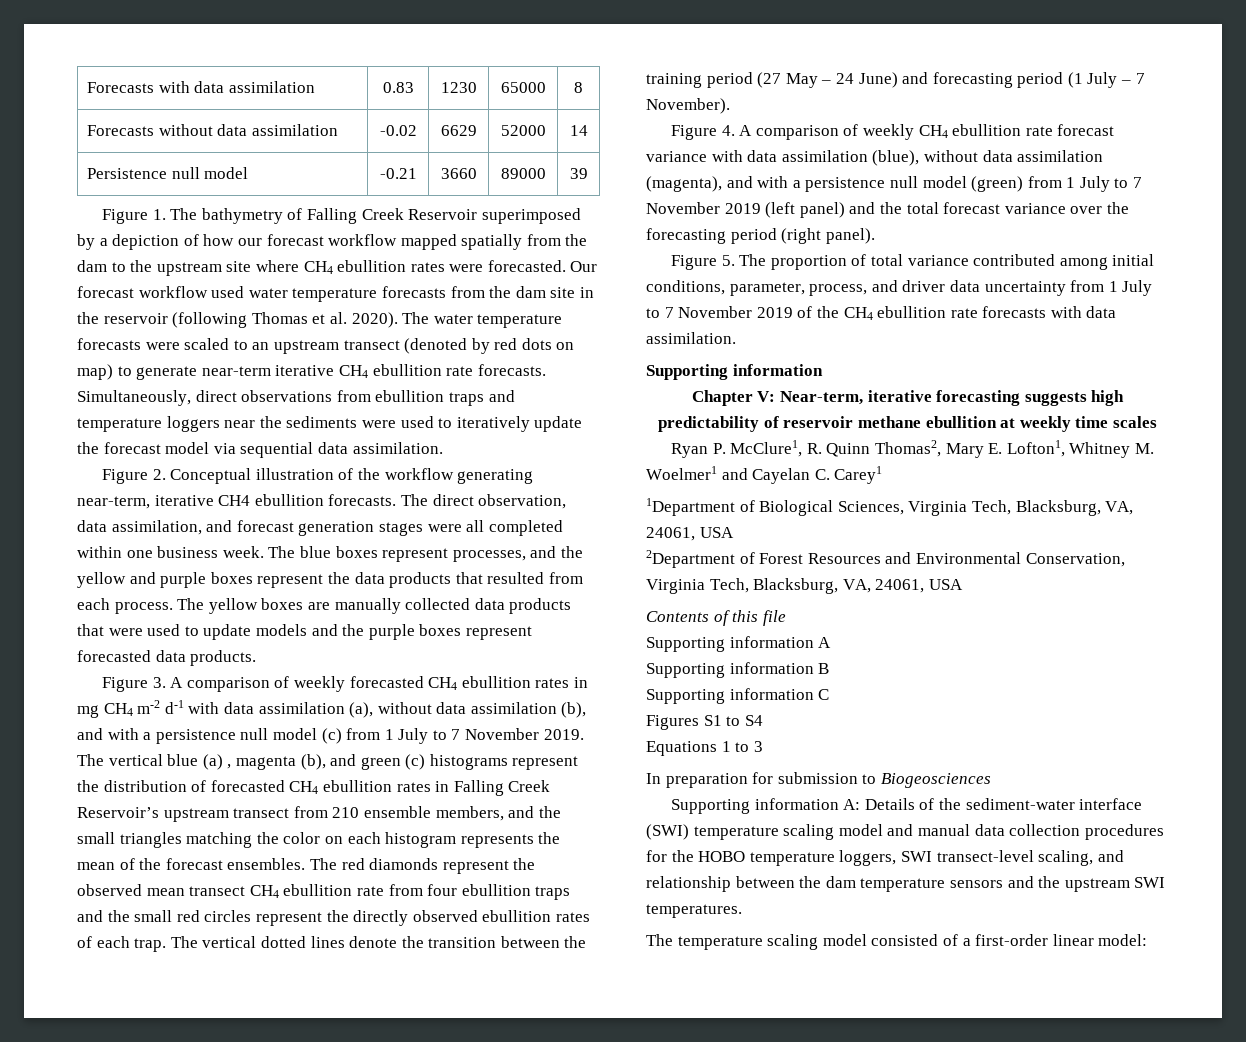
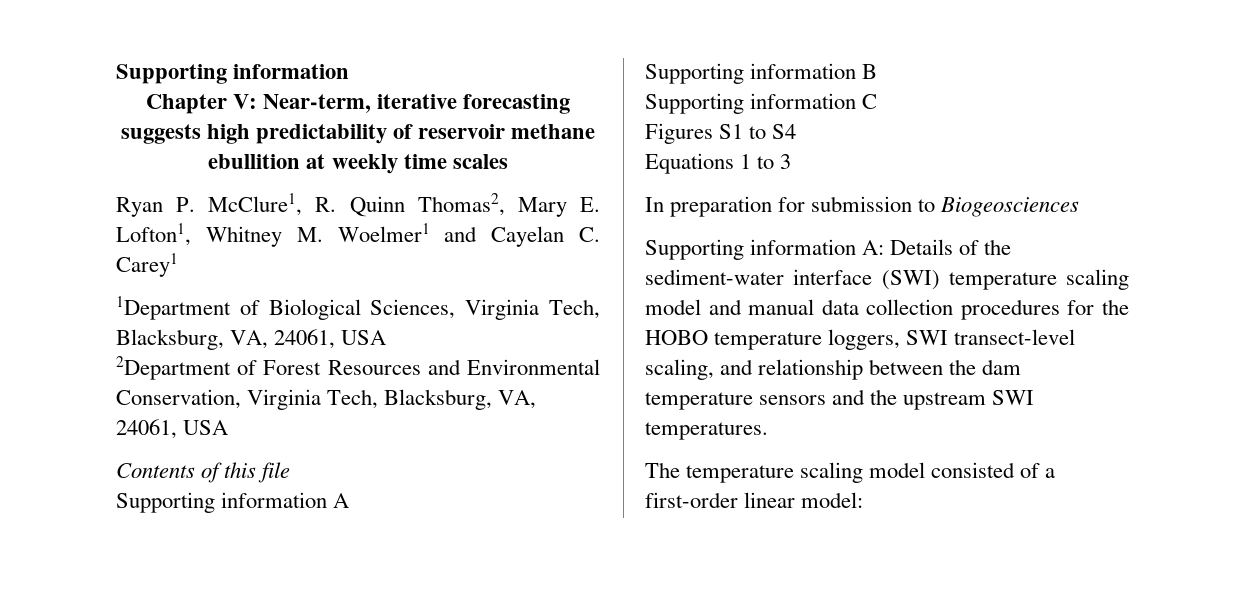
[87,81,315,93] [382,82,414,93] [440,82,477,93] [500,82,546,93] [574,82,583,93] [87,124,338,136] [379,125,417,136] [440,125,477,136] [500,125,546,136] [569,125,588,136] [87,167,249,179] [379,168,417,179] [440,168,477,179] [500,168,546,179] [569,168,588,179] [102,208,581,224] [77,234,588,250] [77,260,598,276] [77,286,594,302] [77,312,563,328] [77,338,575,354] [77,364,546,380] [77,390,515,406] [77,416,583,432] [77,442,443,458] [102,468,534,484] [77,494,567,509] [77,520,563,536] [77,546,583,562] [77,572,583,588] [77,598,572,614] [77,624,532,640] [77,650,257,666] [102,676,588,692] [77,700,587,718] [77,728,584,744] [77,754,579,770] [77,780,551,796] [77,806,561,822] [77,832,561,848] [77,858,536,874] [77,884,571,900] [77,910,590,926] [77,936,587,952] [646,72,1145,88] [646,98,730,114] [671,124,1115,140] [646,150,1104,166] [646,176,1143,192] [646,202,1129,218] [646,228,875,244] [671,254,1155,270] [646,280,1153,296] [646,306,1117,320] [646,332,736,344] Forecasts with data assimilation | 0.83 | 1230 | 65000 | 8 // Forecasts without data assimilation | -0.02 | 6629 | 52000 | 14 // Persistence null model | -0.21 | 3660 | 89000 | 39 // Figure 1. The bathymetry of Falling Creek Reservoir superimposed by a depiction of how our forecast workflow mapped spatially from the dam to the upstream site where CH4 ebullition rates were forecasted. Our forecast workflow used water temperature forecasts from the dam site in the reservoir (following Thomas et al. 2020). The water temperature forecasts were scaled to an upstream transect (denoted by red dots on map) to generate near-term iterative CH4 ebullition rate forecasts. Simultaneously, direct observations from ebullition traps and temperature loggers near the sediments were used to iteratively update the forecast model via sequential data assimilation. // Figure 2. Conceptual illustration of the workflow generating near-term, iterative CH4 ebullition forecasts. The direct observation, data assimilation, and forecast generation stages were all completed within one business week. The blue boxes represent processes, and the yellow and purple boxes represent the data products that resulted from each process. The yellow boxes are manually collected data products that were used to update models and the purple boxes represent forecasted data products. // Figure 3. A comparison of weekly forecasted CH4 ebullition rates in mg CH4 m-2 d-1 with data assimilation (a), without data assimilation (b), and with a persistence null model (c) from 1 July to 7 November 2019. The vertical blue (a) , magenta (b), and green (c) histograms represent the distribution of forecasted CH4 ebullition rates in Falling Creek Reservoir’s upstream transect from 210 ensemble members, and the small triangles matching the color on each histogram represents the mean of the forecast ensembles. The red diamonds represent the observed mean transect CH4 ebullition rate from four ebullition traps and the small red circles represent the directly observed ebullition rates of each trap. The vertical dotted lines denote the transition between the training period (27 May – 24 June) and forecasting period (1 July – 7 November). // Figure 4. A comparison of weekly CH4 ebullition rate forecast variance with data assimilation (blue), without data assimilation (magenta), and with a persistence null model (green) from 1 July to 7 November 2019 (left panel) and the total forecast variance over the forecasting period (right panel). // Figure 5. The proportion of total variance contributed among initial conditions, parameter, process, and driver data uncertainty from 1 July to 7 November 2019 of the CH4 ebullition rate forecasts with data assimilation. // -> (116, 74) none

